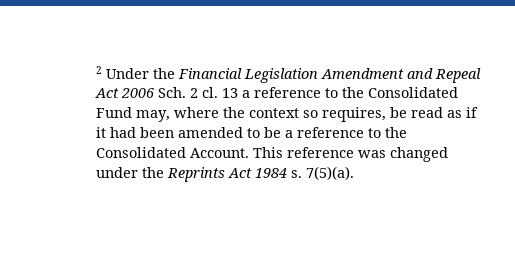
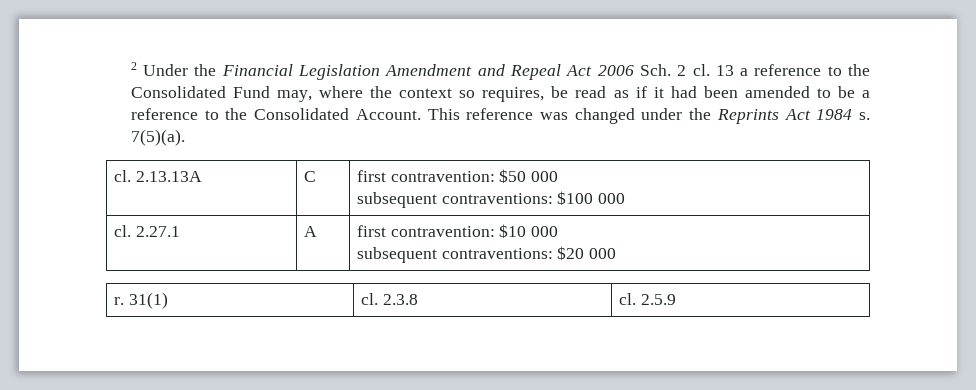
(355, 173) none -> [113,170,202,182] [303,171,316,182] [356,169,558,183] [356,191,625,208] [113,225,180,237] [303,226,317,237] [356,224,558,238] [356,246,616,263] [113,292,168,309] [360,293,418,305] [618,293,676,305] // cl. 2.13.13A | C | first contravention: $50 000 // subsequent contraventions: $100 000 // cl. 2.27.1 | A | first contravention: $10 000 // subsequent contraventions: $20 000 // r. 31(1) | cl. 2.3.8 | cl. 2.5.9

